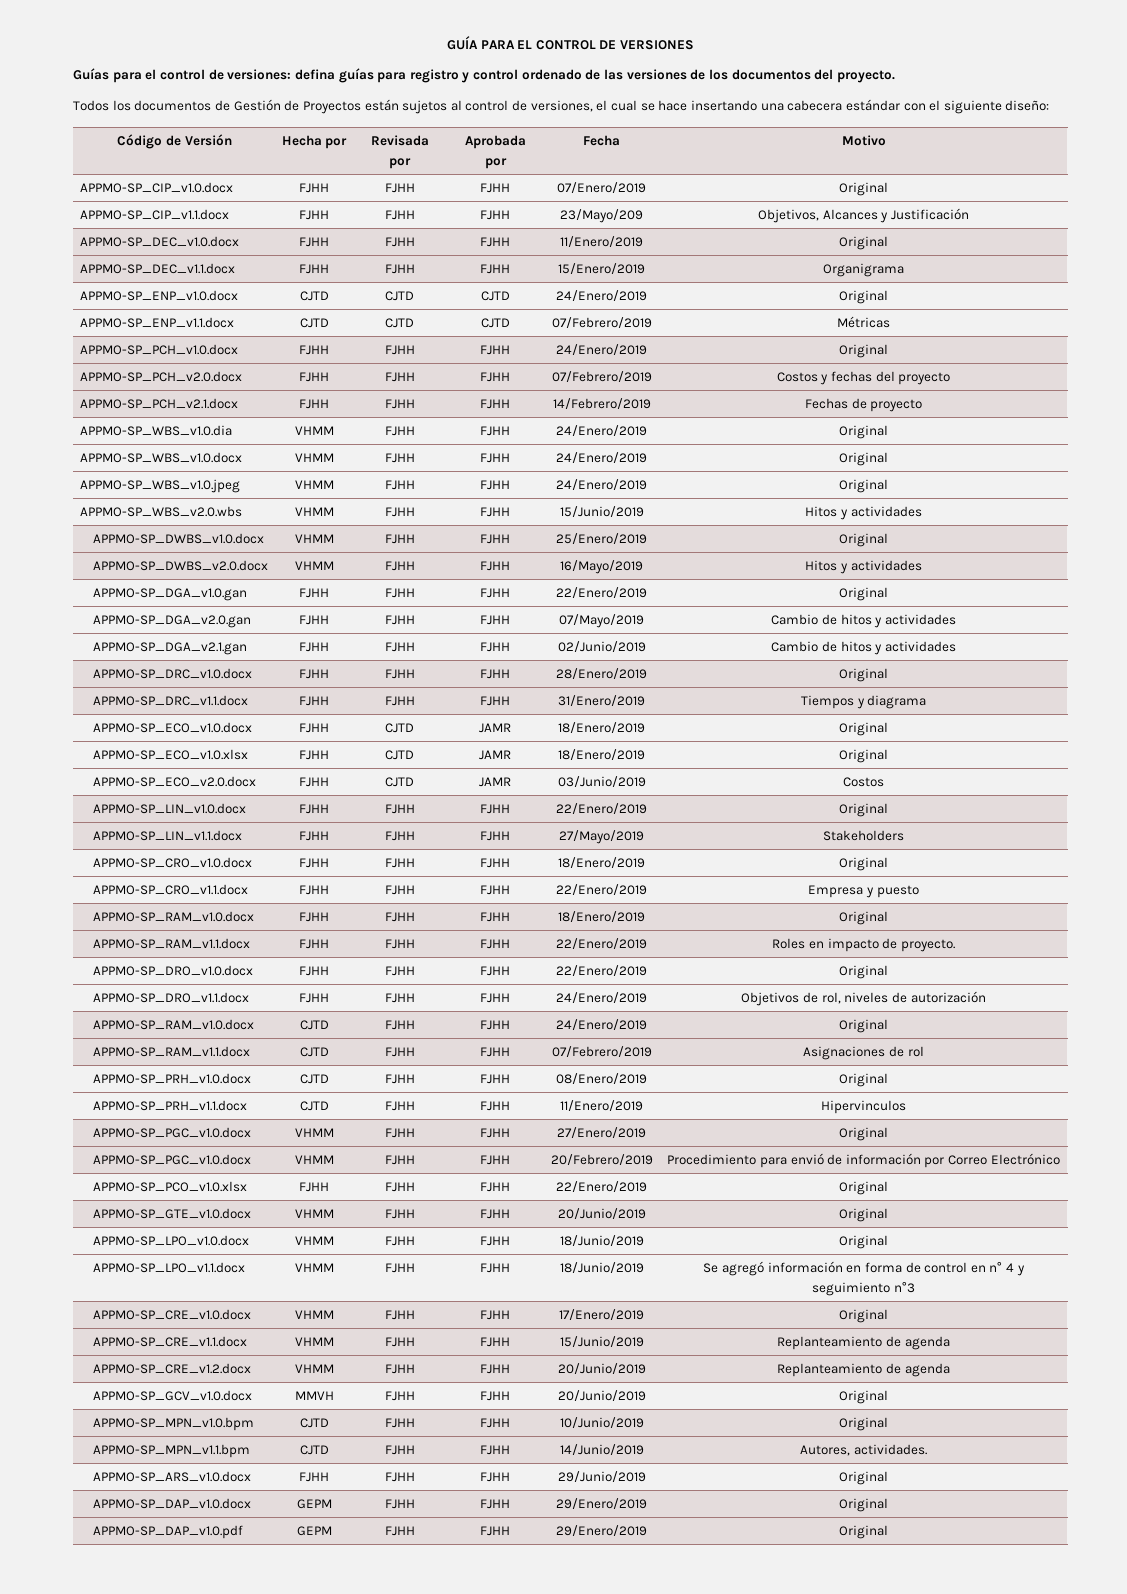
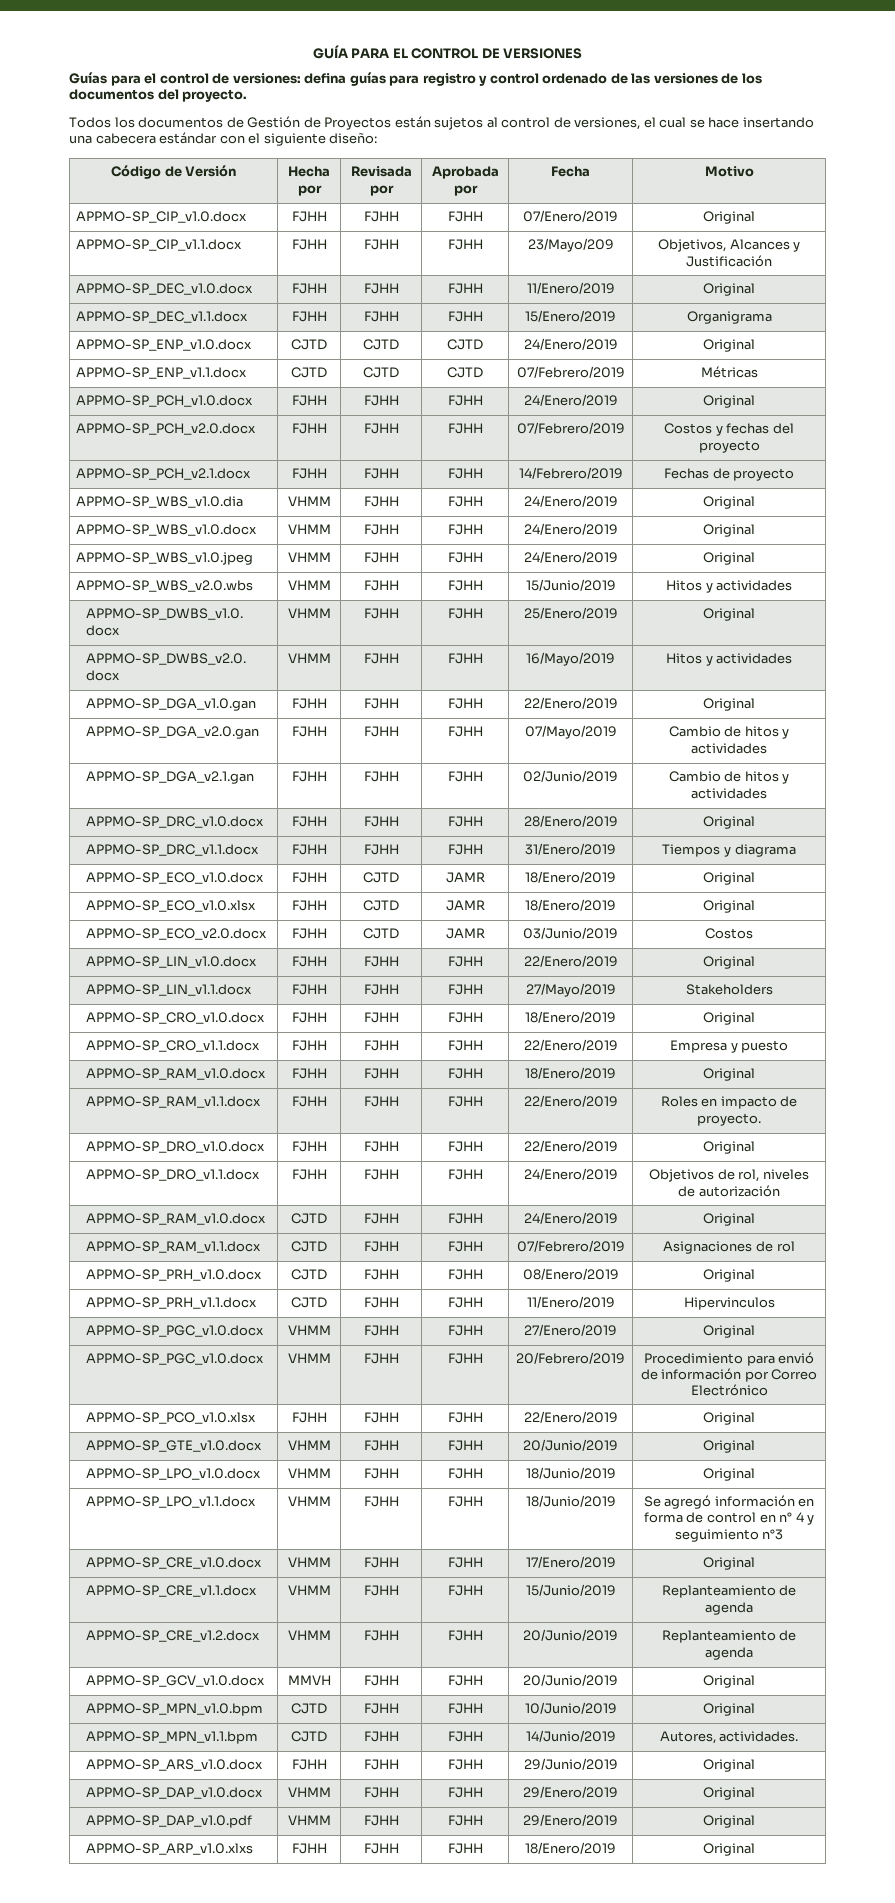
[296,1499,332,1509] GEPM -> [287,1787,331,1797] VHMM
[296,1526,332,1536] [384,1526,415,1536] [480,1526,510,1536] [556,1525,647,1536] [838,1525,888,1539] GEPM | FJHH | FJHH | 29/Enero/2019 | Original -> [287,1815,331,1825] [363,1815,399,1826] [447,1815,483,1826] [523,1814,618,1826] [703,1815,755,1828] [85,1843,253,1855] [291,1843,327,1854] [363,1843,399,1854] [447,1843,483,1854] [525,1842,616,1854] [703,1843,755,1856] VHMM | FJHH | FJHH | 29/Enero/2019 | Original // APPMO-SP_ARP_v1.0.xlxs | FJHH | FJHH | FJHH | 18/Enero/2019 | Original

